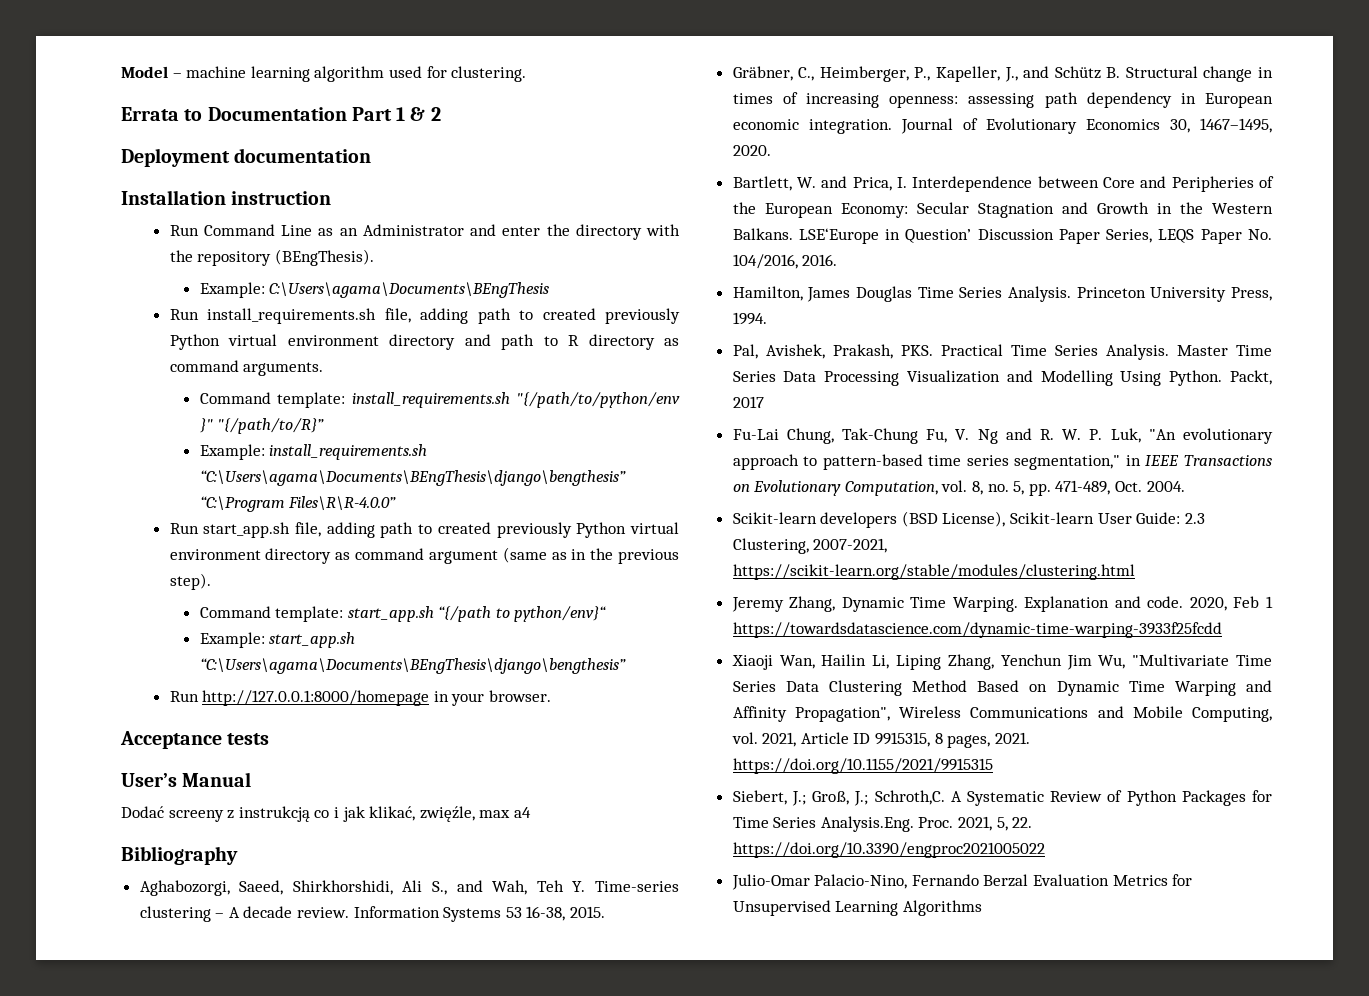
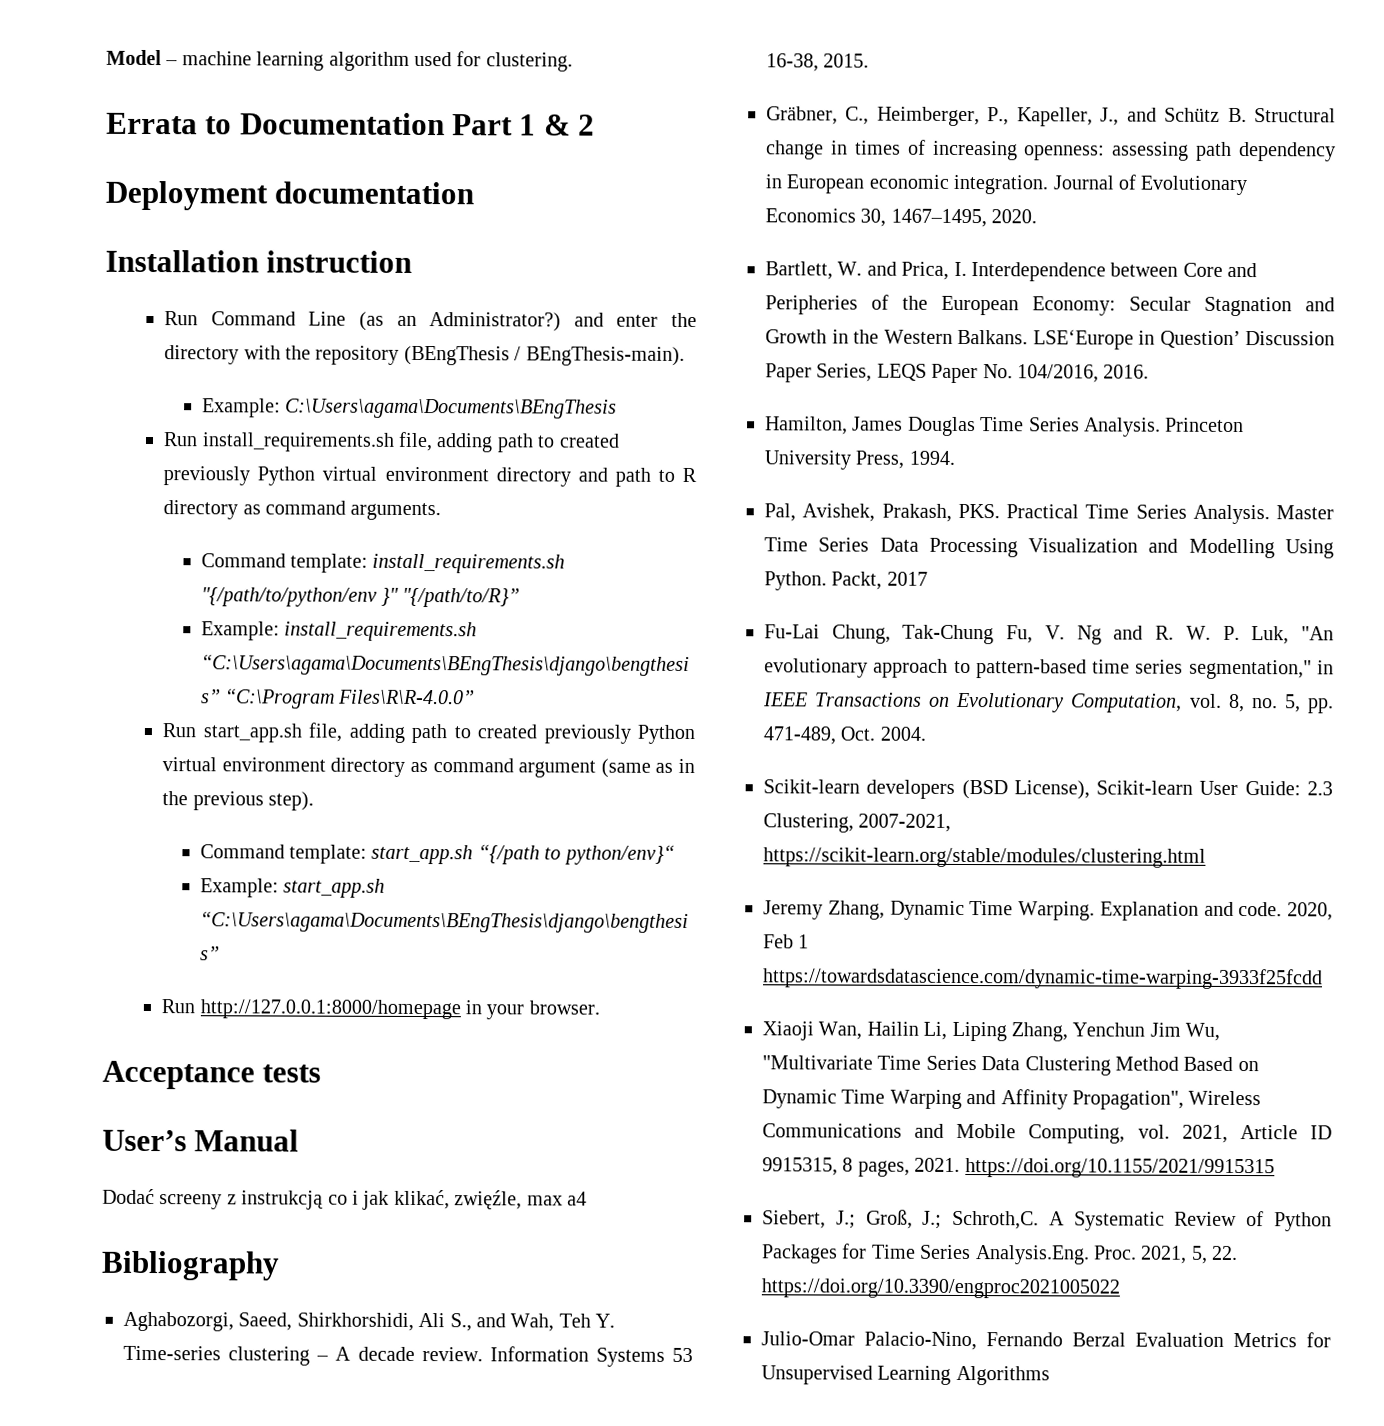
[318,224,464,236] as an Administrator -> [359,311,562,332] (as an Administrator?)
[274,249,374,266] (BEngThesis). -> [403,345,685,366] (BEngThesis / BEngThesis-main).

